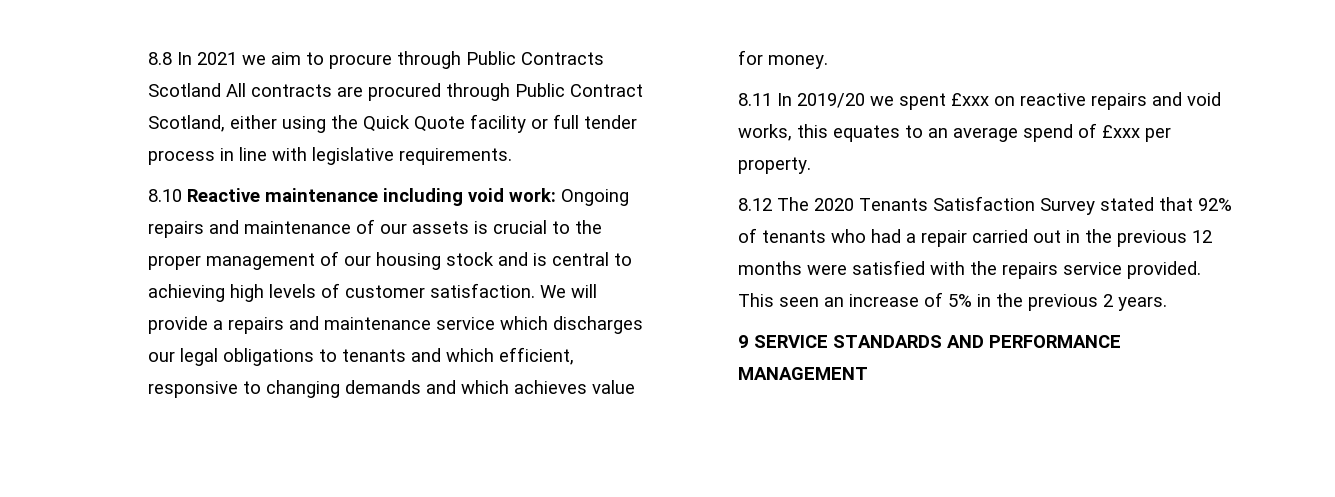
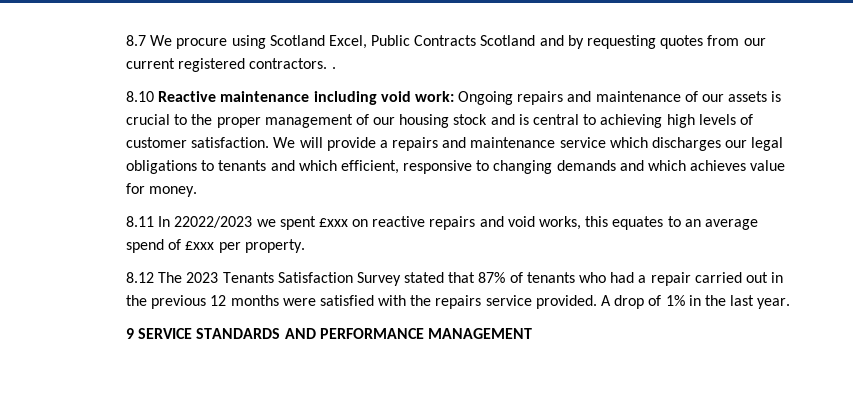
[148,51,605,69] [148,83,644,101] [148,114,638,133] [148,147,513,165] 8.8 In 2021 we aim to procure through Public Contracts Scotland All contracts are procured through Public Contract Scotland, either using the Quick Quote facility or full tender process in line with legislative requirements. -> [125,35,766,49] [125,58,336,72] 8.7 We procure using Scotland Excel, Public Contracts Scotland and by requesting quotes from our current registered contractors. .
[797,93,866,108] 2019/20 -> [174,216,253,228] 22022/2023
[814,198,855,211] 2020 -> [186,272,219,283] 2023
[1198,198,1233,211] 92% -> [478,272,506,283] 87%
[738,292,1168,311] This seen an increase of 5% in the previous 2 years. -> [601,295,791,309] A drop of 1% in the last year.

